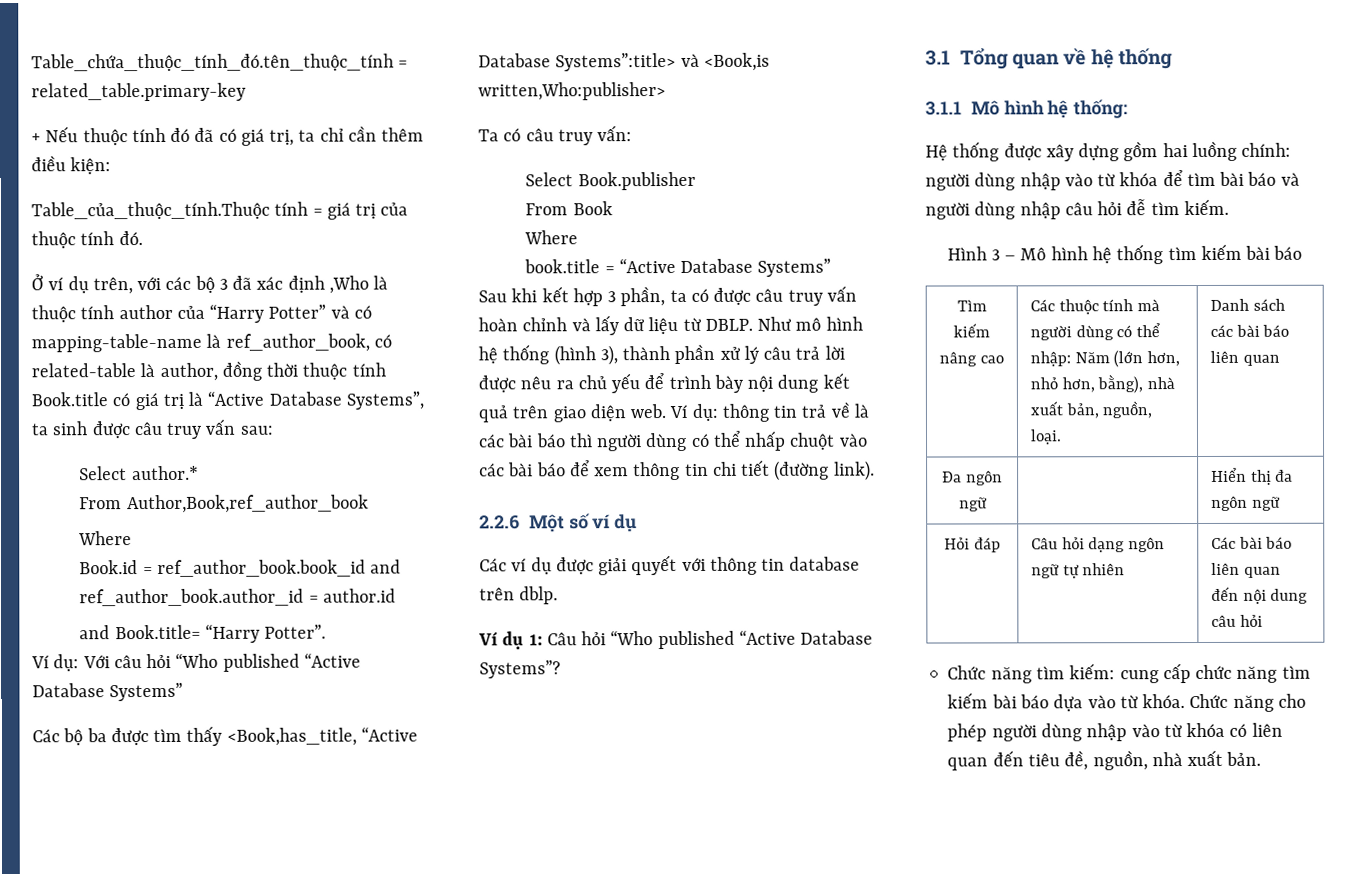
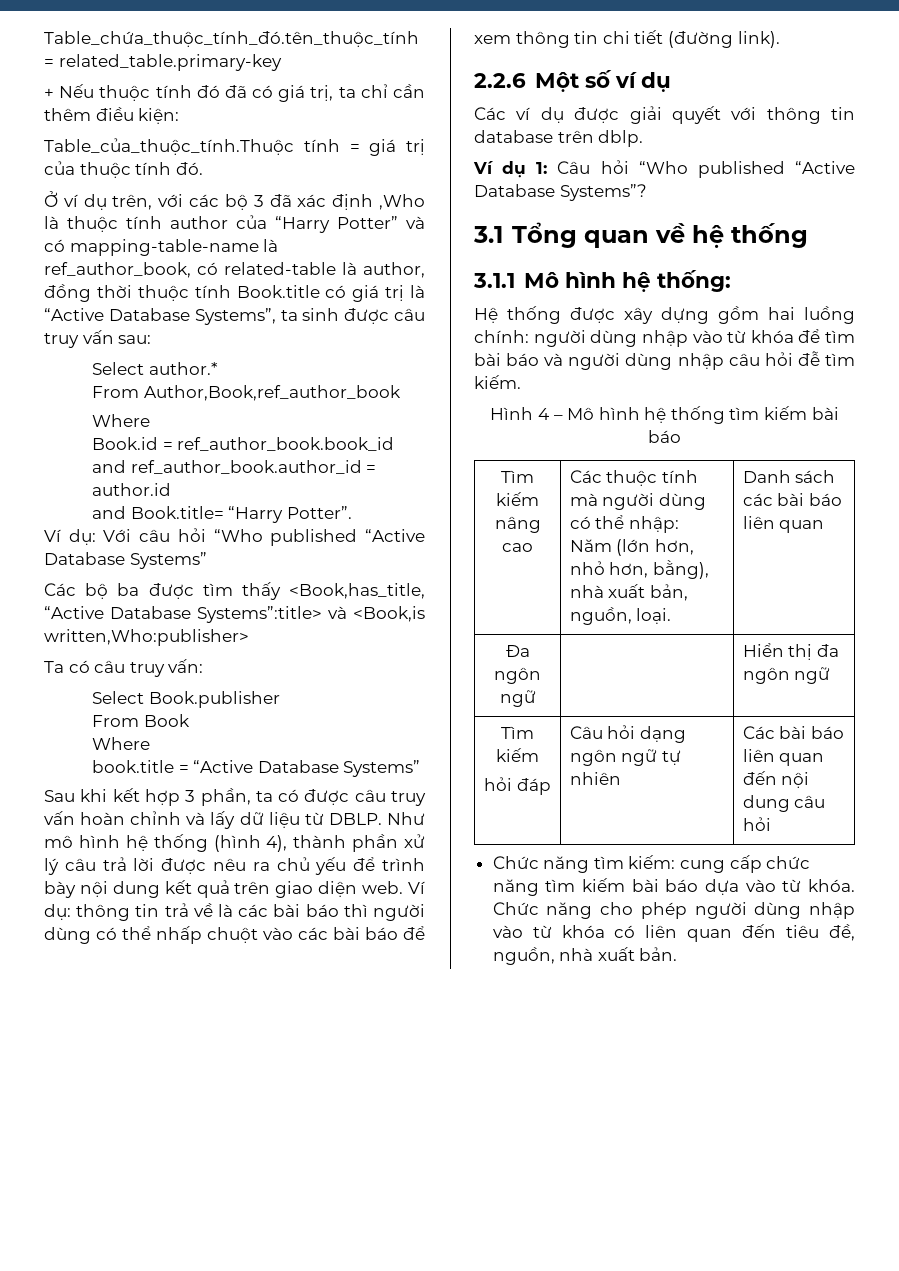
[599,345,618,366] 3), -> [266,835,288,852] 4),
[990,249,1000,261] 3 -> [537,408,549,420] 4
[944,537,971,550] Hỏi -> [501,726,534,739] [496,748,539,762] [484,777,513,791] Tìm kiếm // hỏi

